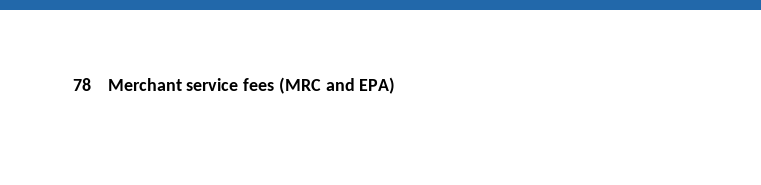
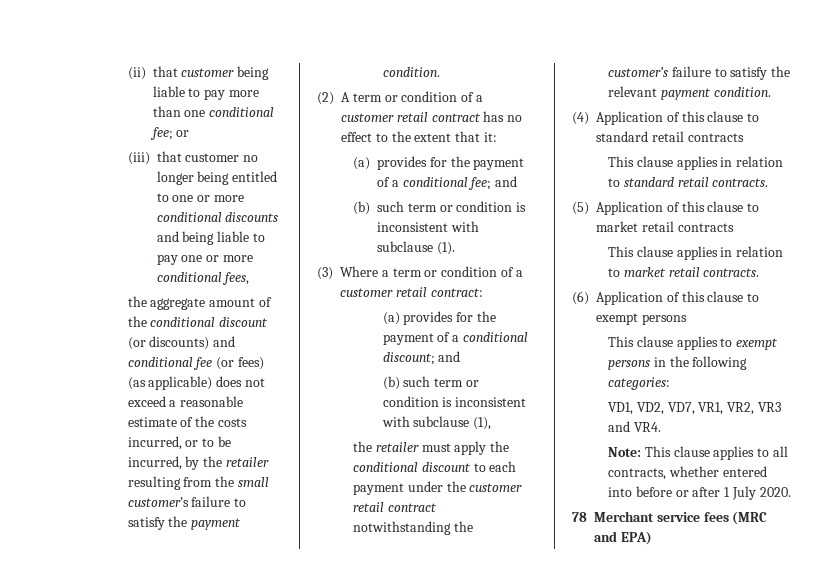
(73, 84) none -> [127,66,270,80] [152,86,260,100] [152,106,275,117] [149,127,190,140] [127,151,259,165] [156,171,278,185] [156,193,245,202] [156,212,279,222] [156,231,266,245] [156,254,254,265] [156,272,250,285] [127,296,273,310] [127,316,269,327] [127,336,236,350] [127,357,265,370] [127,376,266,390] [127,396,244,407] [127,416,248,427] [127,436,232,450] [127,456,270,470] [127,476,270,490] [127,496,247,507] [127,516,242,530] [382,67,440,77] [317,91,483,105] [341,111,523,122] [341,131,497,142] [353,156,525,170] [377,176,518,190] [353,201,527,215] [377,221,479,232] [377,241,455,255] [317,266,523,280] [340,287,483,297] [382,311,497,325] [382,332,529,345] [382,351,461,365] [382,376,480,390] [382,396,527,407] [381,416,492,430] [353,441,510,455] [353,461,517,472] [353,481,523,495] [353,502,437,512] [353,521,473,535] [608,66,791,80] [608,86,771,100] [572,111,760,125] [596,131,744,142] [608,156,784,170] [608,177,769,187] [572,201,760,215] [596,221,734,232] [608,246,784,260] [608,267,760,277] [572,291,760,305] [596,313,687,325] [608,336,779,350] [608,356,748,370] [608,377,671,390] [608,402,781,415] [608,421,661,432] [608,446,788,460] [608,466,767,480] [608,486,791,500] (ii) that customer being liable to pay more than one conditional fee; or // (iii) that customer no longer being entitled to one or more conditional discounts and being liable to pay one or more conditional fees, // the aggregate amount of the conditional discount (or discounts) and conditional fee (or fees) (as applicable) does not exceed a reasonable estimate of the costs incurred, or to be incurred, by the retailer resulting from the small customer’s failure to satisfy the payment condition. // (2) A term or condition of a customer retail contract has no effect to the extent that it: // (a) provides for the payment of a conditional fee; and // (b) such term or condition is inconsistent with subclause (1). // (3) Where a term or condition of a customer retail contract: // (a) provides for the payment of a conditional discount; and // (b) such term or condition is inconsistent with subclause (1), // the retailer must apply the conditional discount to each payment under the customer retail contract notwithstanding the customer’s failure to satisfy the relevant payment condition. // (4) Application of this clause to standard retail contracts // This clause applies in relation to standard retail contracts. // (5) Application of this clause to market retail contracts // This clause applies in relation to market retail contracts. // (6) Application of this clause to exempt persons // This clause applies to exempt persons in the following categories: // VD1, VD2, VD7, VR1, VR2, VR3 and VR4. // Note: This clause applies to all contracts, whether entered into before or after 1 July 2020. //

